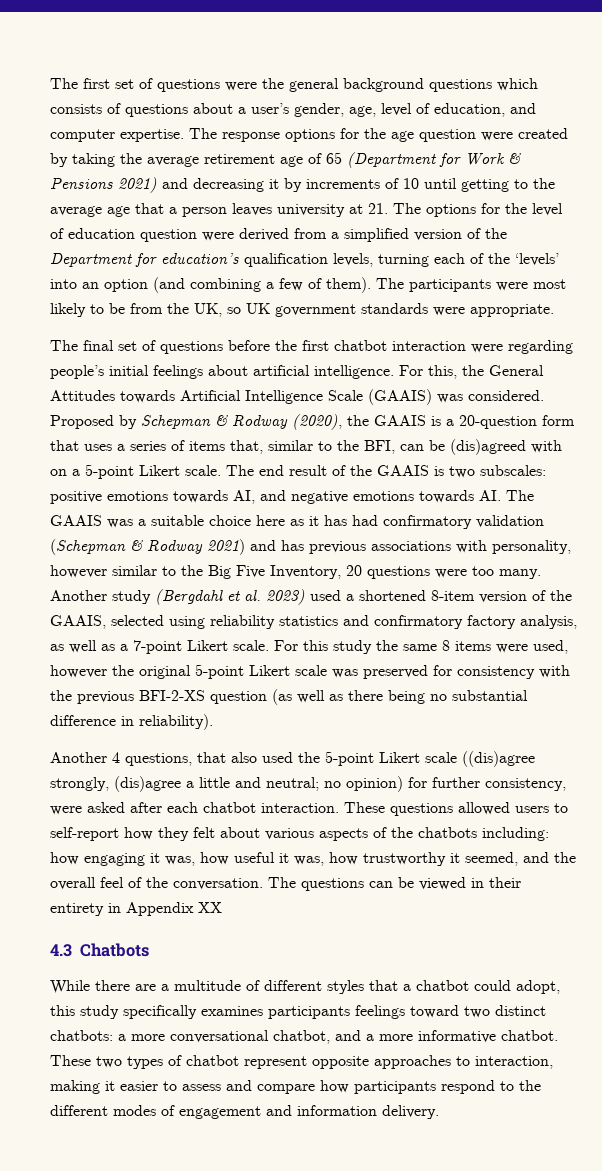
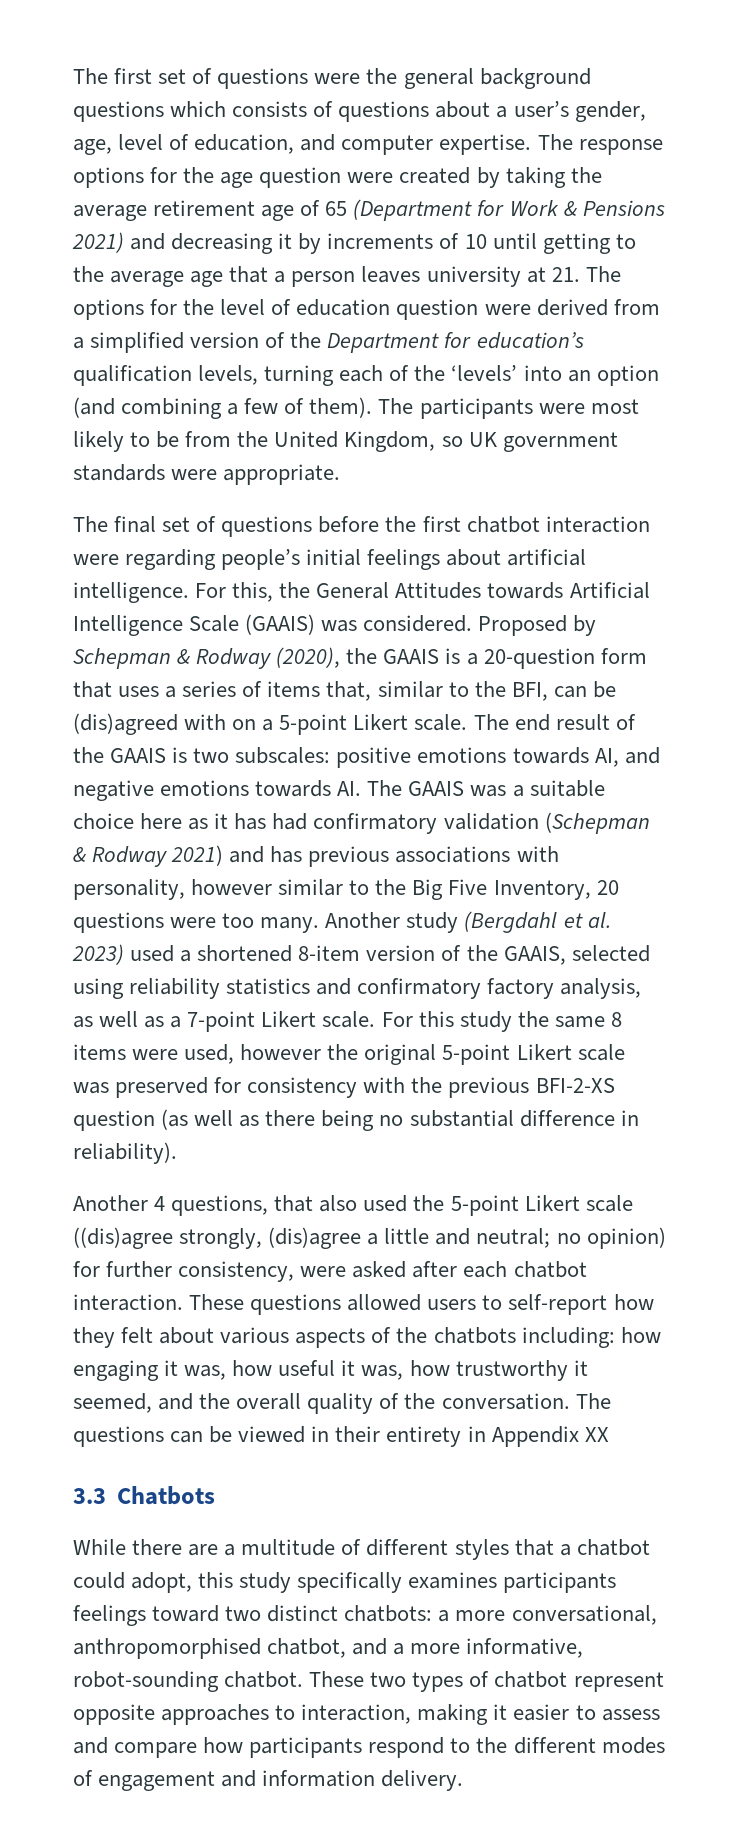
[194,303,222,317] UK, -> [274,431,436,452] United Kingdom,
[100,877,124,888] feel -> [307,1393,374,1414] quality
[50,944,72,957] 4.3 -> [73,1488,106,1504] 3.3
[170,1030,269,1043] conversational -> [511,1605,657,1625] [73,1638,261,1659] conversational, anthropomorphised
[418,1030,496,1043] informative -> [466,1638,584,1658] [73,1671,219,1692] informative, robot-sounding

